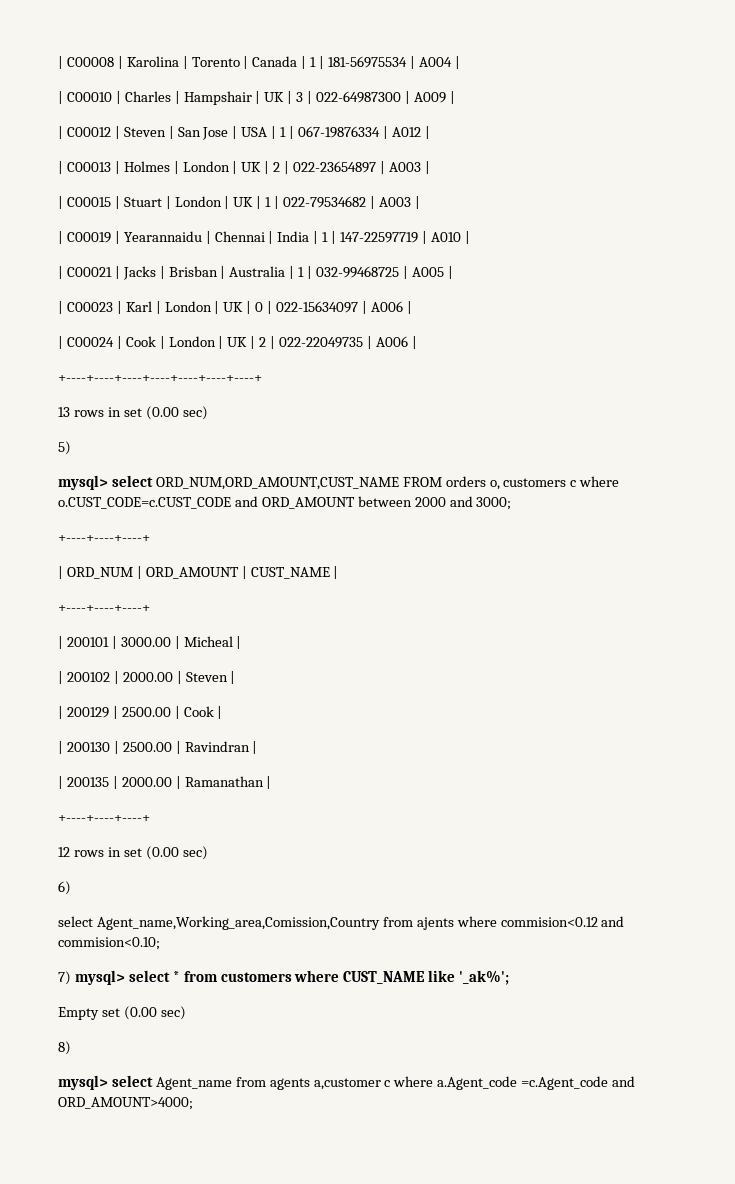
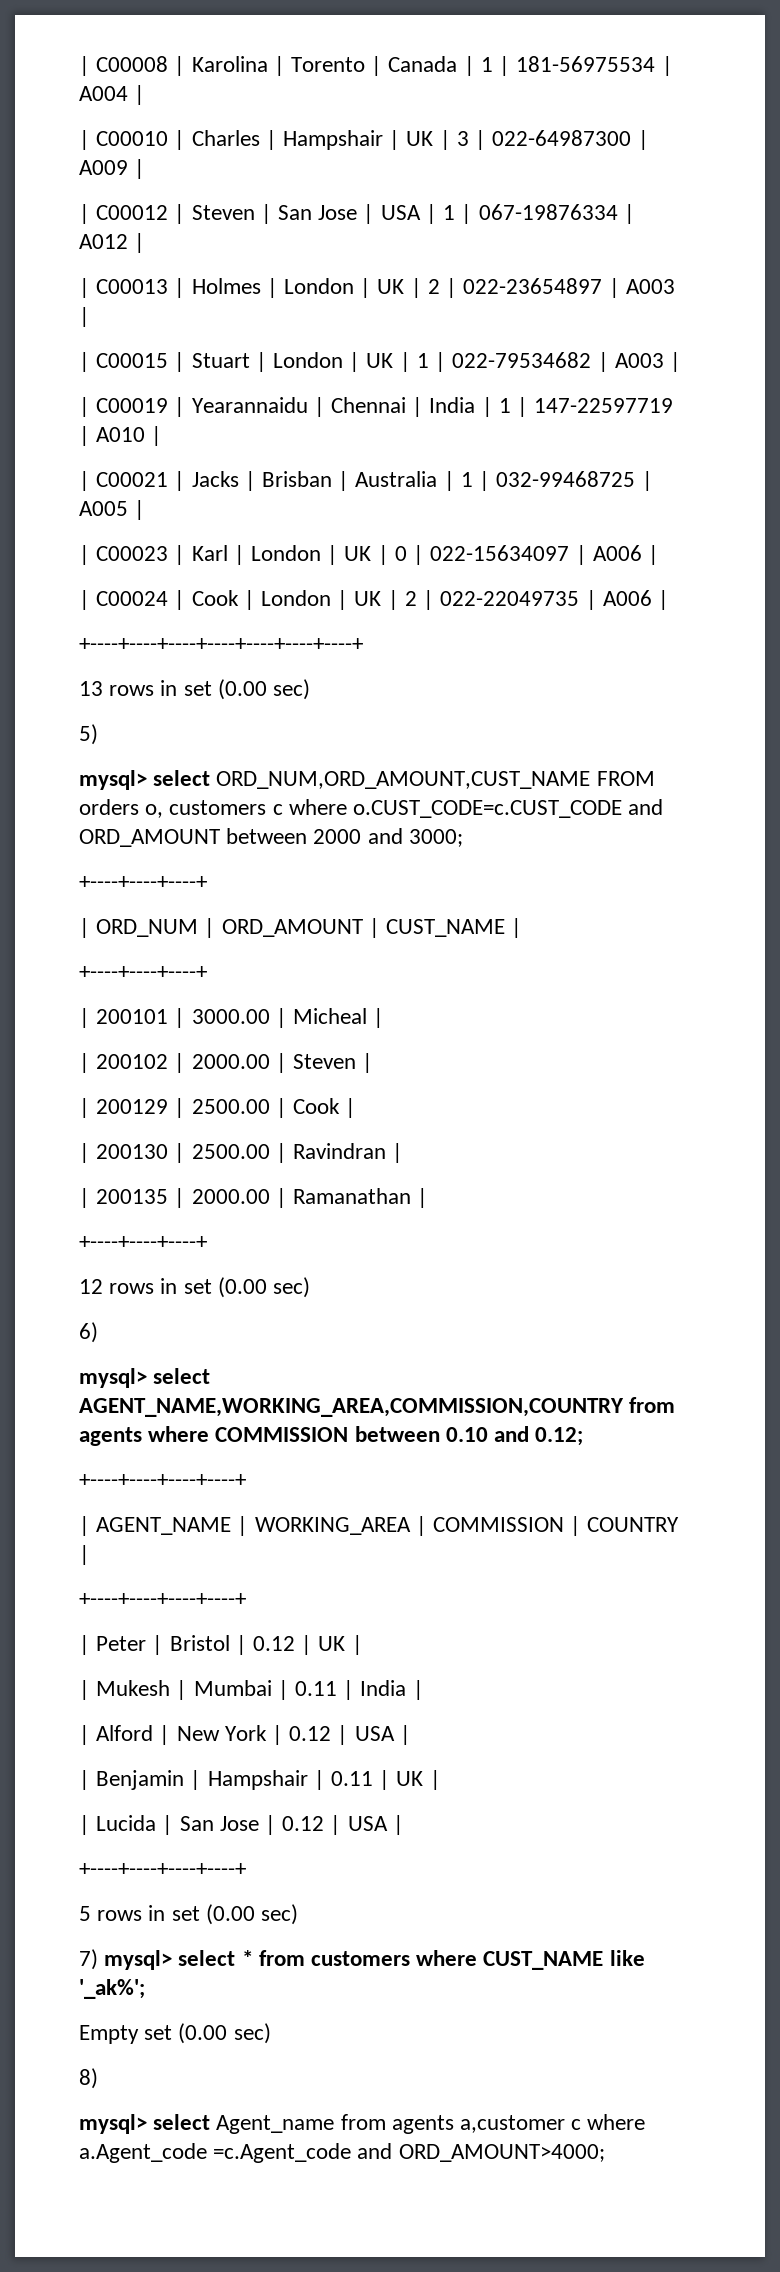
[58,916,625,930] [58,937,160,950] select Agent_name,Working_area,Comission,Country from ajents where commision<0.12 and commision<0.10; -> [79,1368,211,1388] [79,1397,676,1417] [79,1426,584,1446] [79,1474,246,1487] [79,1516,680,1536] [79,1545,90,1565] [79,1593,246,1606] [79,1635,363,1655] [79,1680,424,1700] [79,1725,411,1745] [79,1770,441,1790] [79,1815,404,1835] [79,1863,246,1876] [79,1904,299,1925] mysql> select AGENT_NAME,WORKING_AREA,COMMISSION,COUNTRY from agents where COMMISSION between 0.10 and 0.12; // +----+----+----+----+ // | AGENT_NAME | WORKING_AREA | COMMISSION | COUNTRY | // +----+----+----+----+ // | Peter | Bristol | 0.12 | UK | // | Mukesh | Mumbai | 0.11 | India | // | Alford | New York | 0.12 | USA | // | Benjamin | Hampshair | 0.11 | UK | // | Lucida | San Jose | 0.12 | USA | // +----+----+----+----+ // 5 rows in set (0.00 sec)

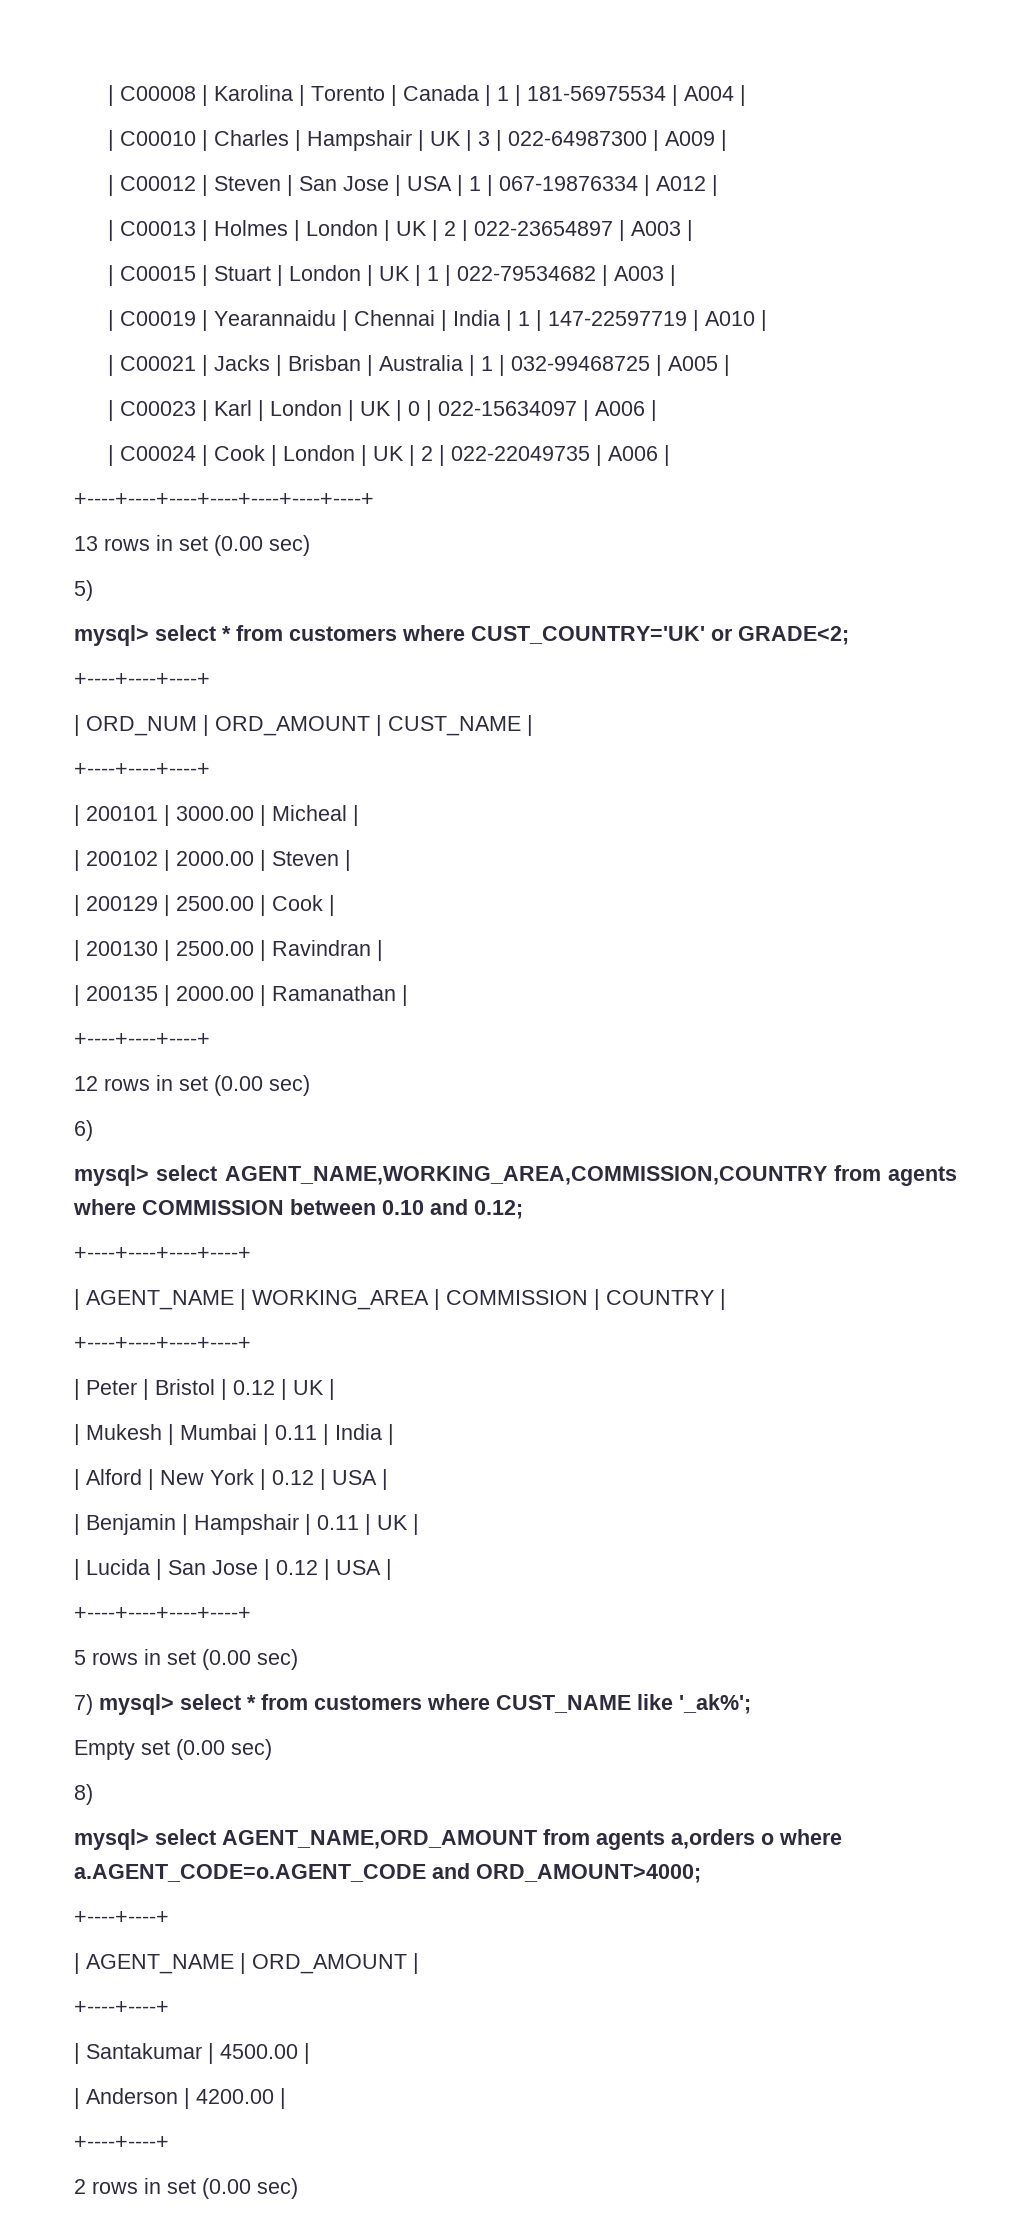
[216,771,655,789] [79,799,664,818] [79,828,463,847] ORD_NUM,ORD_AMOUNT,CUST_NAME FROM orders o, customers c where o.CUST_CODE=c.CUST_CODE and ORD_AMOUNT between 2000 and 3000; -> [222,625,849,645] * from customers where CUST_COUNTRY='UK' or GRADE<2;
[216,2114,646,2134] [79,2143,605,2163] Agent_name from agents a,customer c where a.Agent_code =c.Agent_code and ORD_AMOUNT>4000; -> [222,1829,842,1850] [74,1863,701,1883] [74,1911,169,1924] [74,1953,419,1974] [74,2001,169,2014] [74,2043,310,2064] [74,2088,286,2109] [74,2136,169,2149] [74,2178,298,2199] AGENT_NAME,ORD_AMOUNT from agents a,orders o where a.AGENT_CODE=o.AGENT_CODE and ORD_AMOUNT>4000; // +----+----+ // | AGENT_NAME | ORD_AMOUNT | // +----+----+ // | Santakumar | 4500.00 | // | Anderson | 4200.00 | // +----+----+ // 2 rows in set (0.00 sec)

